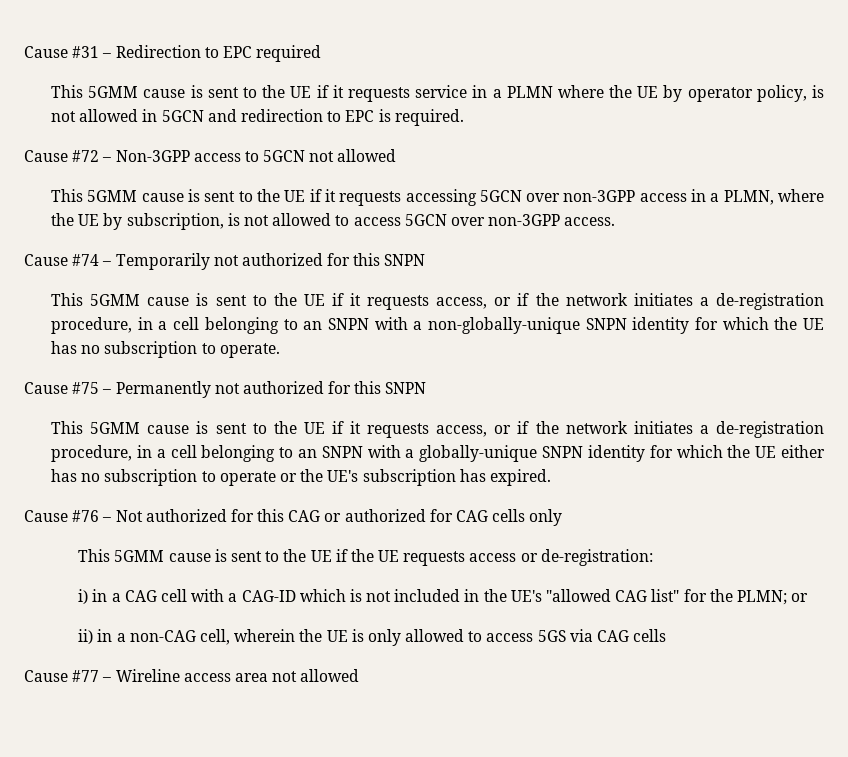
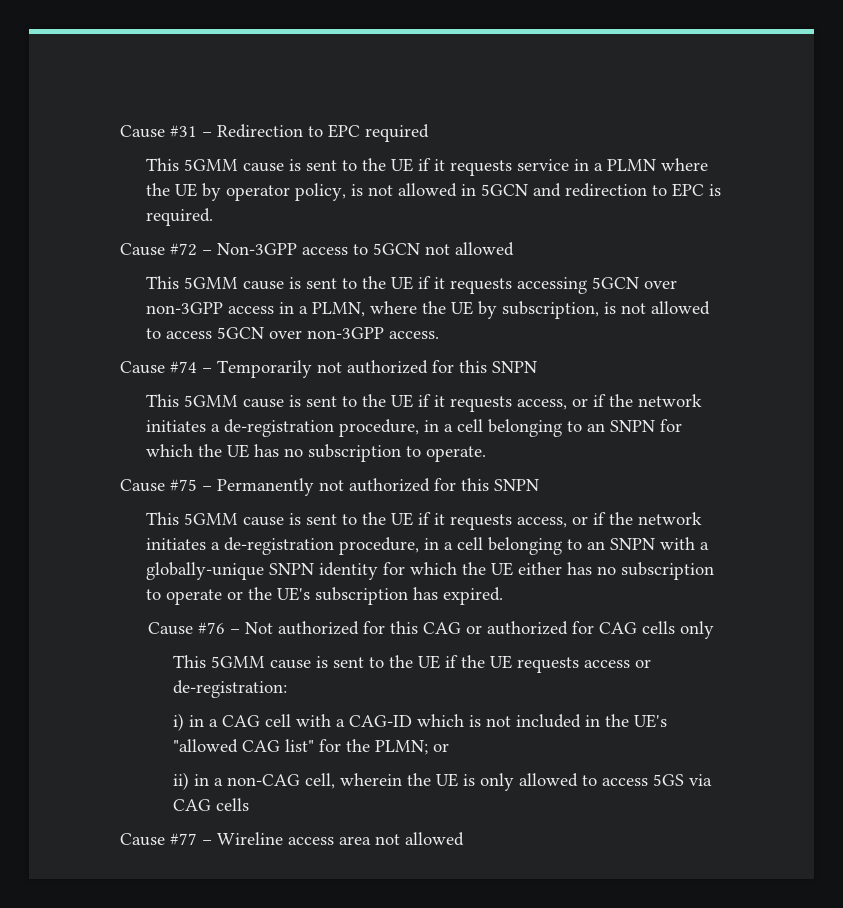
[374,317,690,334] with a non-globally-unique SNPN identity -> (656, 426) none

